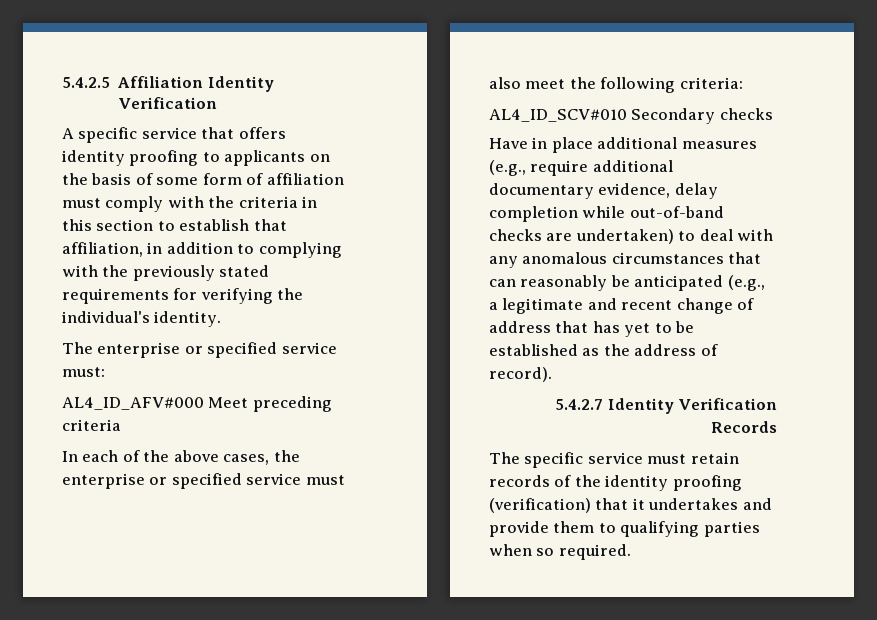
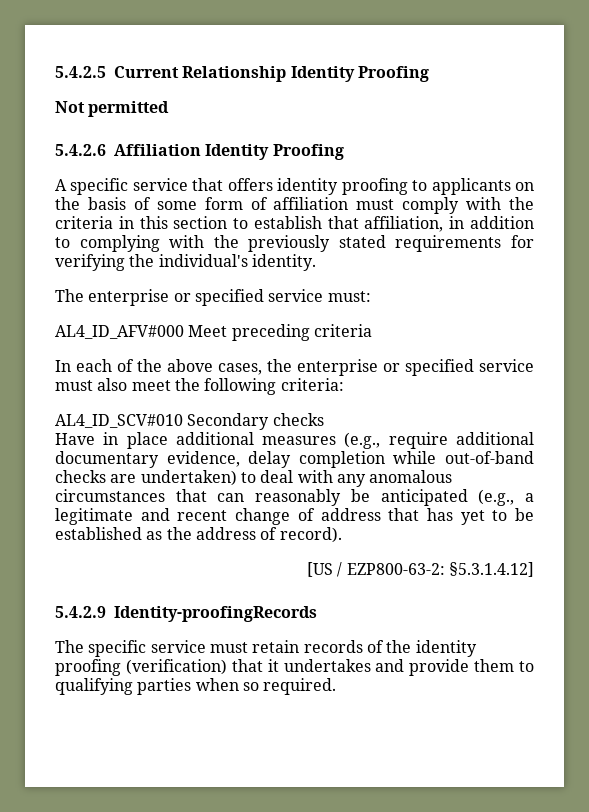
(110, 82) none -> [114,66,429,82] [55,101,170,117] [55,144,106,156] Current Relationship Identity Proofing // Not permitted // 5.4.2.6
[118,97,218,109] Verification -> [272,144,344,160] Proofing
[555,398,778,414] [711,421,777,433] 5.4.2.7 Identity Verification Records -> [307,562,534,577] [55,606,317,622] [US / EZP800-63-2: §5.3.1.4.12] // 5.4.2.9 Identity-proofingRecords

